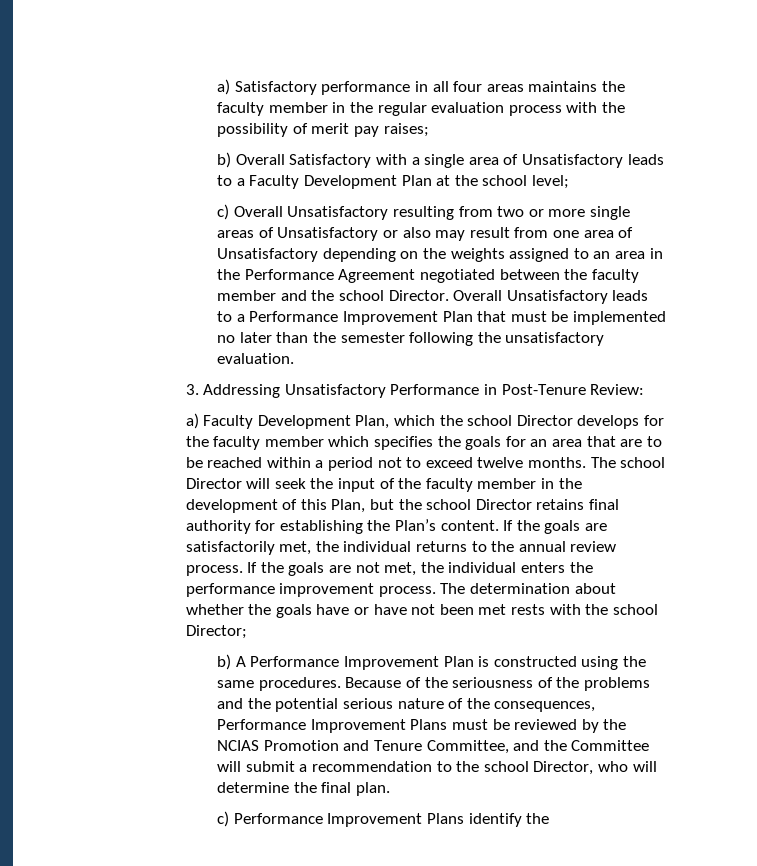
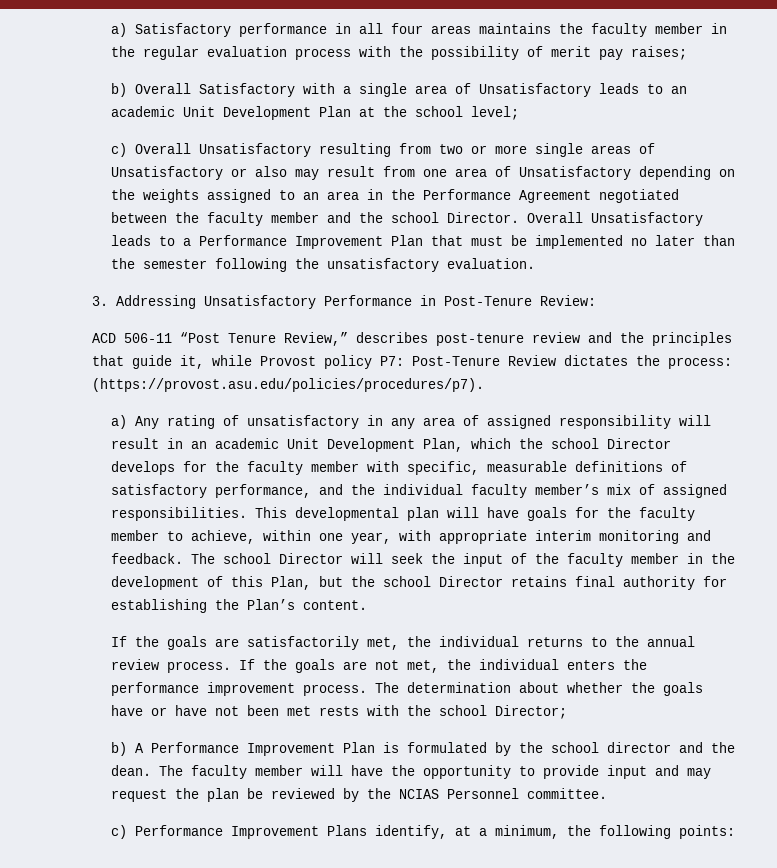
[236,175,300,189] a Faculty -> [671,86,688,94] [111,106,216,117] an academic Unit
[185,413,254,429] a) Faculty -> [92,332,733,346] [92,355,733,369] [92,378,485,392] [111,415,712,429] [111,438,320,449] ACD 506-11 “Post Tenure Review,” describes post-tenure review and the principles that guide it, while Provost policy P7: Post-Tenure Review dictates the process: (https://provost.asu.edu/policies/procedures/p7). // a) Any rating of unsatisfactory in any area of assigned responsibility will result in an academic Unit
[328,436,662,450] [185,457,586,471] which specifies the goals for an area that are to be reached within a period not to exceed twelve months. -> [367,461,688,475] [111,484,728,498] [111,507,696,521] [111,530,712,544] [111,553,184,564] with specific, measurable definitions of satisfactory performance, and the individual faculty member’s mix of assigned responsibilities. This developmental plan will have goals for the faculty member to achieve, within one year, with appropriate interim monitoring and feedback.
(499, 525) none -> (368, 605) //
[493,656,646,670] [217,677,650,691] [217,698,596,712] [217,719,489,733] constructed using the same procedures. Because of the seriousness of the problems and the potential serious nature of the consequences, Performance Improvement Plans must -> [407,742,736,756] [111,765,712,779] [111,788,240,802] formulated by the school director and the dean. The faculty member will have the opportunity to provide input and may request the plan
[263,740,650,754] [217,761,657,775] [217,782,391,796] [217,811,550,827] Promotion and Tenure Committee, and the Committee will submit a recommendation to the school Director, who will determine the final plan. // c) Performance Improvement Plans identify the -> [447,788,608,799] [111,825,736,839] Personnel committee. // c) Performance Improvement Plans identify, at a minimum, the following points:

